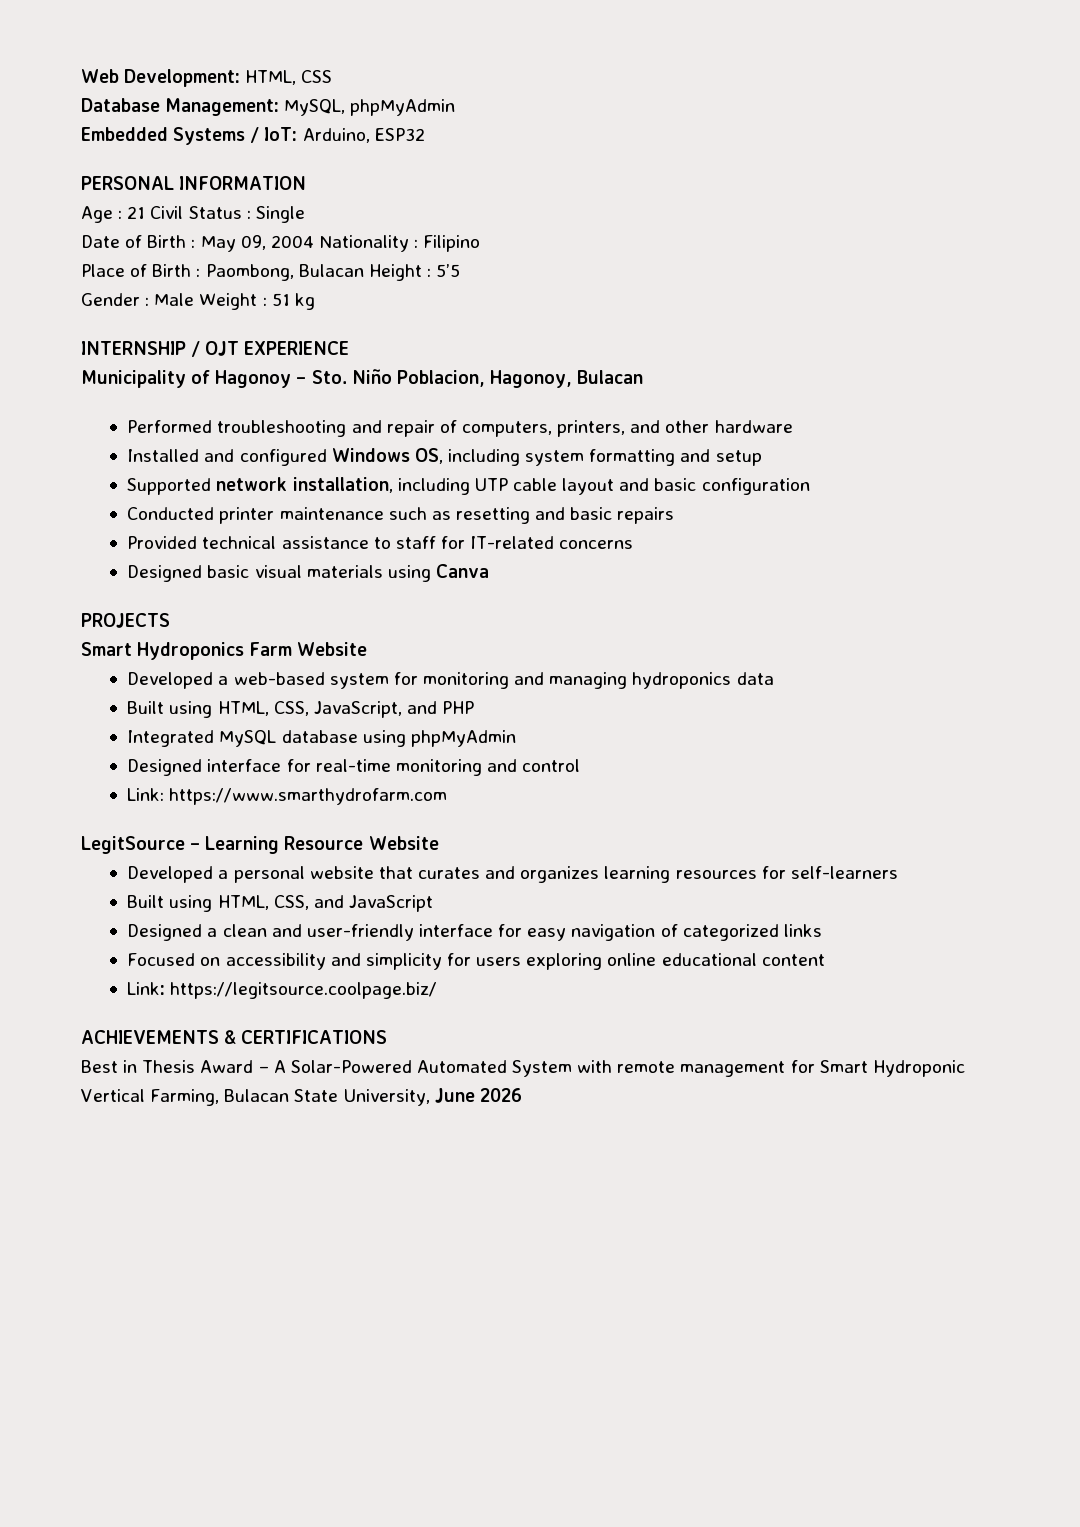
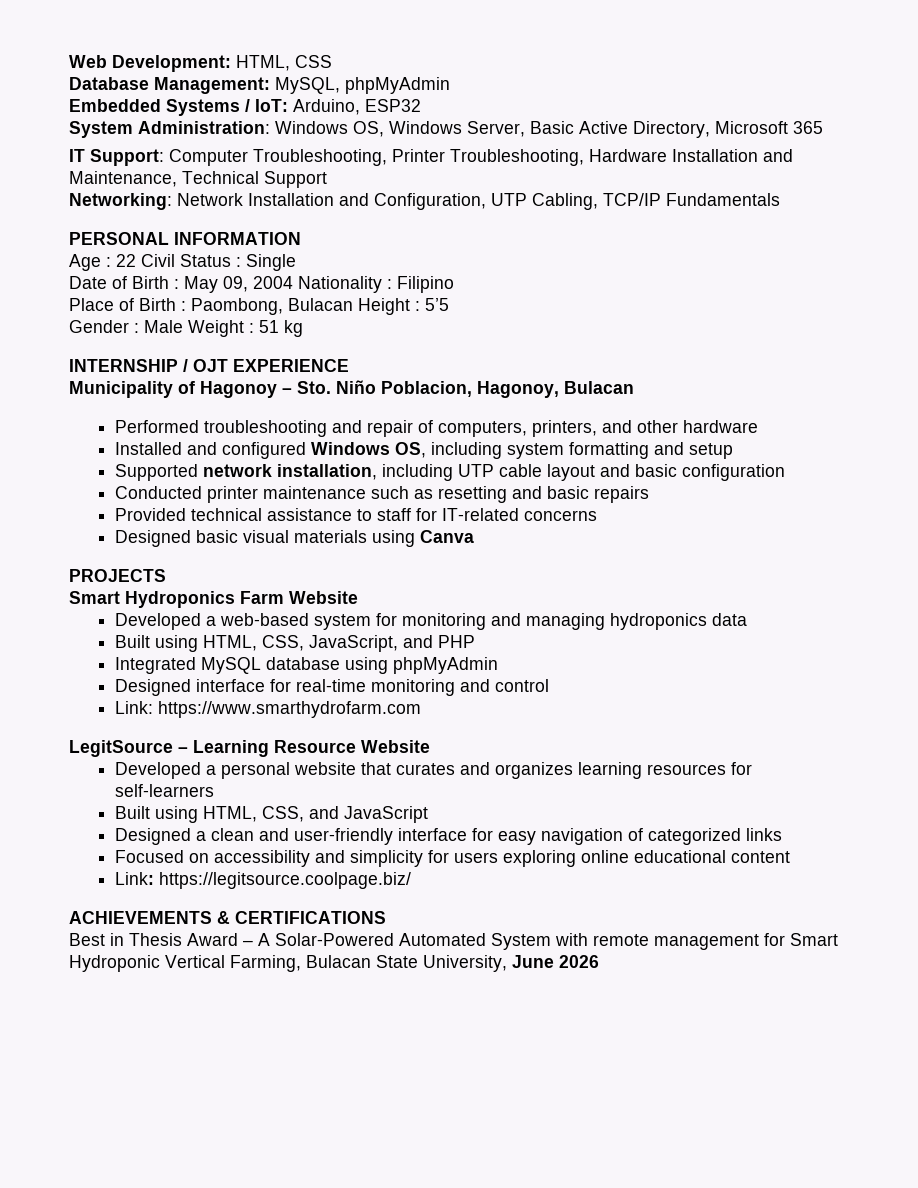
(425, 134) none -> [69,121,823,138] [69,149,793,166] [69,171,327,188] [69,193,780,210] // System Administration: Windows OS, Windows Server, Basic Active Directory, Microsoft 365 // IT Support: Computer Troubleshooting, Printer Troubleshooting, Hardware Installation and Maintenance, Technical Support // Networking: Network Installation and Configuration, UTP Cabling, TCP/IP Fundamentals
[127,206,146,219] 21 -> [116,254,136,267] 22

